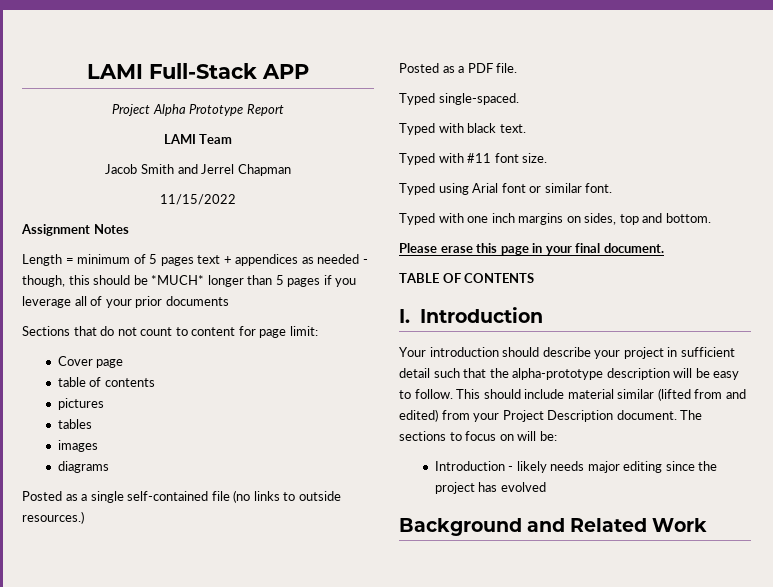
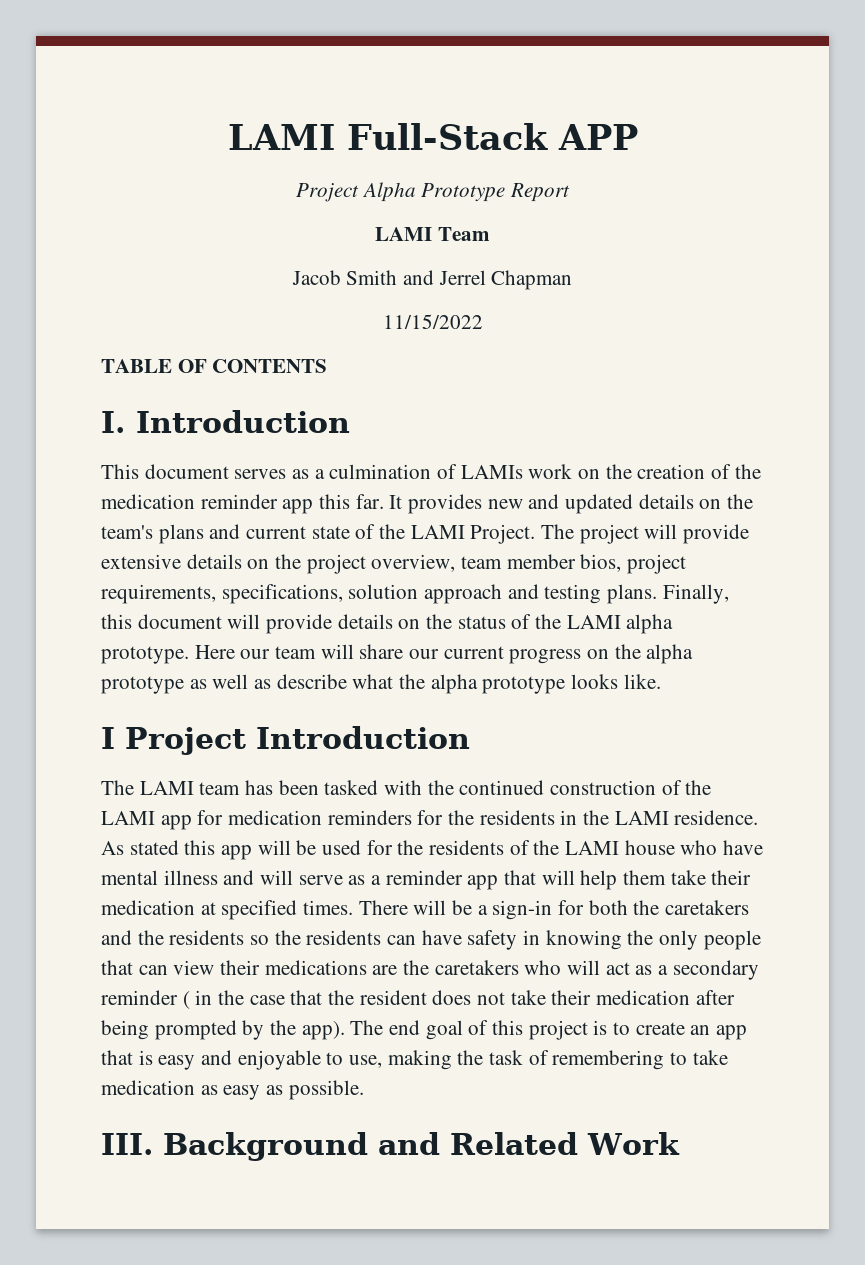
[21,224,129,236] [22,254,368,266] [22,275,357,287] [22,296,229,308] [22,326,318,338] [57,356,124,368] [57,377,155,387] [57,398,104,410] [57,419,92,429] [57,440,98,452] [57,461,109,473] [22,490,341,503] [22,511,84,524] [399,63,518,73] [399,93,519,105] [399,123,526,135] [399,153,548,165] [399,183,613,195] [399,213,711,225] [399,243,664,255] // Assignment Notes // Length = minimum of 5 pages text + appendices as needed - though, this should be *MUCH* longer than 5 pages if you leverage all of your prior documents // Sections that do not count to content for page limit: // Cover page // table of contents // pictures // tables // images // diagrams // Posted as a single self‐contained file (no links to outside resources.) // Posted as a PDF file. // Typed single‐spaced. // Typed with black text. // Typed with #11 font size. // Typed using Arial font or similar font. // Typed with one inch margins on sides, top and bottom. // Please erase this page in your final document. -> (483, 321) none
[399,347,735,359] [399,368,740,380] [399,388,746,401] [399,409,703,422] [399,431,557,441] [434,461,718,473] [434,482,546,494] Your introduction should describe your project in sufficient detail such that the alpha-prototype description will be easy to follow. This should include material similar (lifted from and edited) from your Project Description document. The sections to focus on will be: // Introduction - likely needs major editing since the project has evolved // -> [101,464,761,479] [101,494,754,514] [101,524,750,544] [101,554,687,574] [101,584,729,604] [101,614,674,634] [101,644,694,664] [101,674,661,694] [101,726,470,755] [101,780,712,795] [101,810,759,830] [101,840,764,860] [101,870,752,890] [101,900,750,920] [101,930,761,950] [101,960,759,980] [101,990,735,1009] [101,1020,748,1040] [101,1050,728,1070] [101,1080,364,1100] [101,1133,153,1155] This document serves as a culmination of LAMIs work on the creation of the medication reminder app this far. It provides new and updated details on the team's plans and current state of the LAMI Project. The project will provide extensive details on the project overview, team member bios, project requirements, specifications, solution approach and testing plans. Finally, this document will provide details on the status of the LAMI alpha prototype. Here our team will share our current progress on the alpha prototype as well as describe what the alpha prototype looks like. // I Project Introduction // The LAMI team has been tasked with the continued construction of the LAMI app for medication reminders for the residents in the LAMI residence. As stated this app will be used for the residents of the LAMI house who have mental illness and will serve as a reminder app that will help them take their medication at specified times. There will be a sign-in for both the caretakers and the residents so the residents can have safety in knowing the only people that can view their medications are the caretakers who will act as a secondary reminder ( in the case that the resident does not take their medication after being prompted by the app). The end goal of this project is to create an app that is easy and enjoyable to use, making the task of remembering to take medication as easy as possible. // III.

